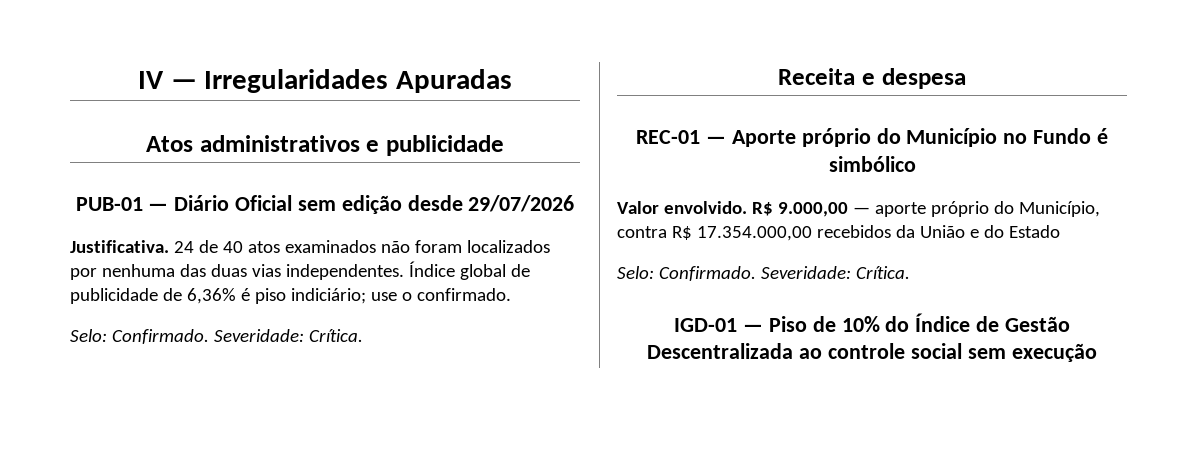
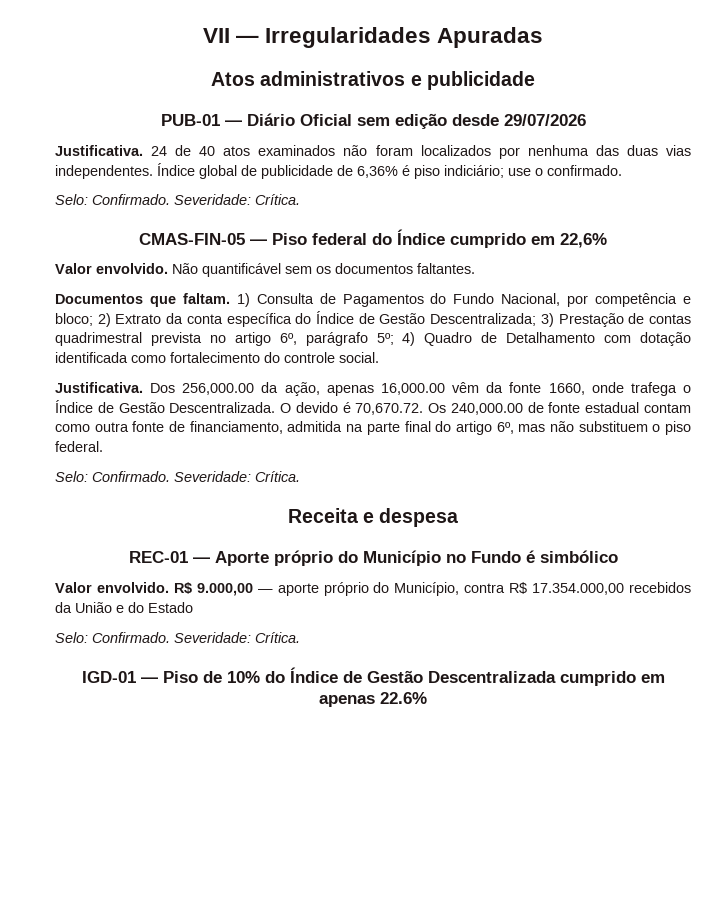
[137,71,164,89] IV -> [202,28,230,43] VII
(363, 335) none -> [139,229,607,248] [55,263,475,277] [55,293,691,307] [55,311,691,327] [55,332,691,346] [55,352,379,363] [55,382,691,396] [55,400,691,415] [55,421,691,435] [55,441,103,452] [55,471,300,482] // CMAS-FIN-05 — Piso federal do Índice cumprido em 22,6% // Valor envolvido. Não quantificável sem os documentos faltantes. // Documentos que faltam. 1) Consulta de Pagamentos do Fundo Nacional, por competência e bloco; 2) Extrato da conta específica do Índice de Gestão Descentralizada; 3) Prestação de contas quadrimestral prevista no artigo 6º, parágrafo 5º; 4) Quadro de Detalhamento com dotação identificada como fortalecimento do controle social. // Justificativa. Dos 256,000.00 da ação, apenas 16,000.00 vêm da fonte 1660, onde trafega o Índice de Gestão Descentralizada. O devido é 70,670.72. Os 240,000.00 de fonte estadual contam como outra fonte de financiamento, admitida na parte final do artigo 6º, mas não substituem o piso federal. // Selo: Confirmado. Severidade: Crítica.
[799,343,1097,362] ao controle social sem execução -> [559,671,665,686] [319,692,427,707] cumprido em apenas 22.6%

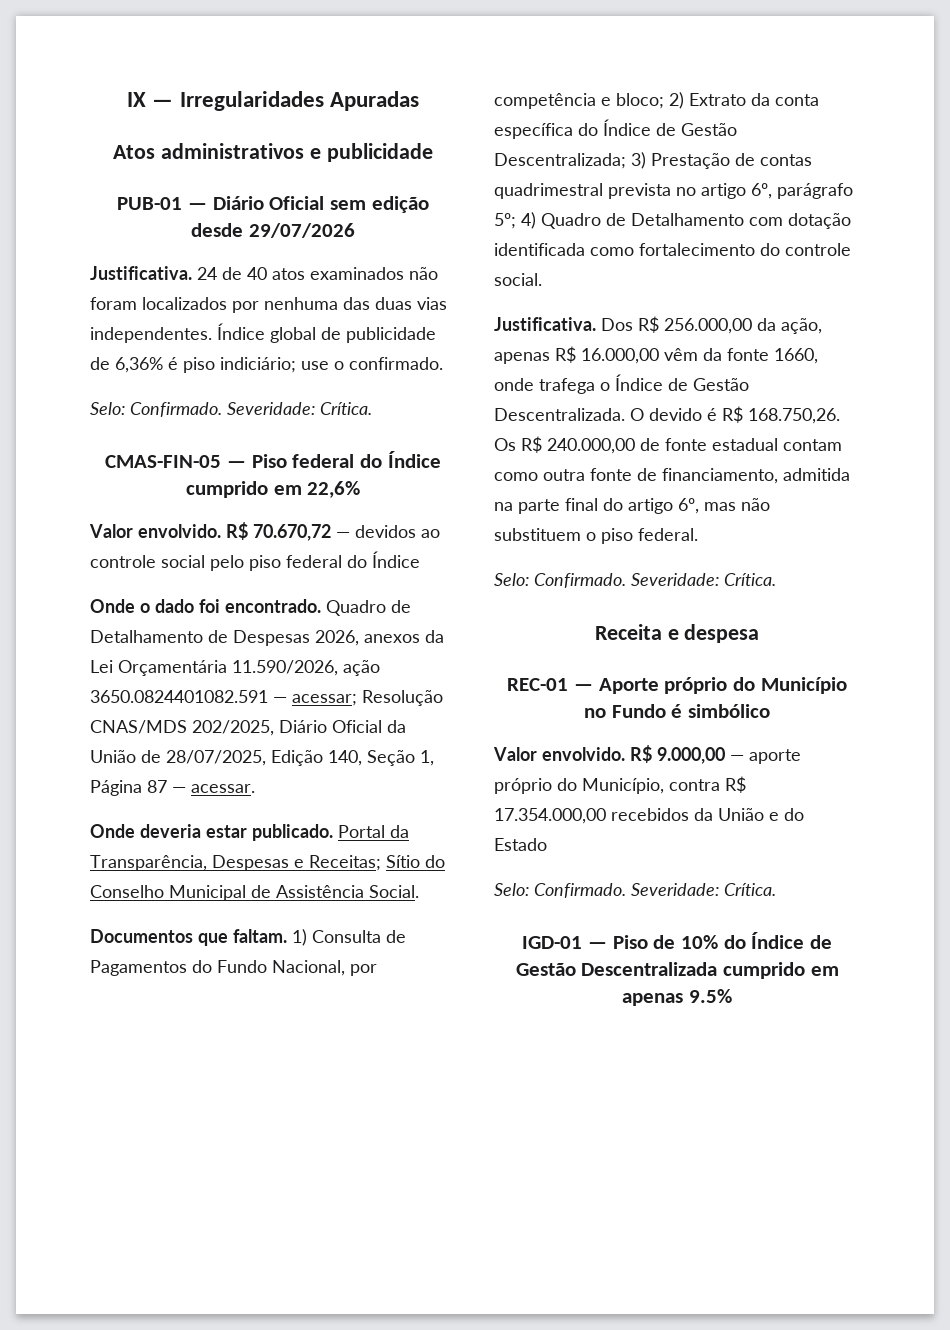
[202,28,230,43] VII -> [127,92,147,107] IX
[172,263,475,277] Não quantificável sem os documentos faltantes. -> [226,522,440,541] [90,551,420,571] [90,599,411,616] [90,630,444,646] [90,660,380,676] [90,690,443,706] [90,720,406,736] [90,750,434,766] [90,780,255,796] [90,824,409,841] [90,855,445,871] [90,885,419,901] R$ 70.670,72 — devidos ao controle social pelo piso federal do Índice // Onde o dado foi encontrado. Quadro de Detalhamento de Despesas 2026, anexos da Lei Orçamentária 11.590/2026, ação 3650.0824401082.591 — acessar; Resolução CNAS/MDS 202/2025, Diário Oficial da União de 28/07/2025, Edição 140, Seção 1, Página 87 — acessar. // Onde deveria estar publicado. Portal da Transparência, Despesas e Receitas; Sítio do Conselho Municipal de Assistência Social.
[182,383,255,395] 256,000.00 -> [638,316,752,334] R$ 256.000,00
[380,383,445,395] 16,000.00 -> [555,346,659,364] R$ 16.000,00
[355,403,523,415] 70,670.72. Os 240,000.00 -> [722,406,840,424] [494,436,635,454] R$ 168.750,26. Os R$ 240.000,00
[380,692,427,704] 22.6% -> [688,989,732,1003] 9.5%

